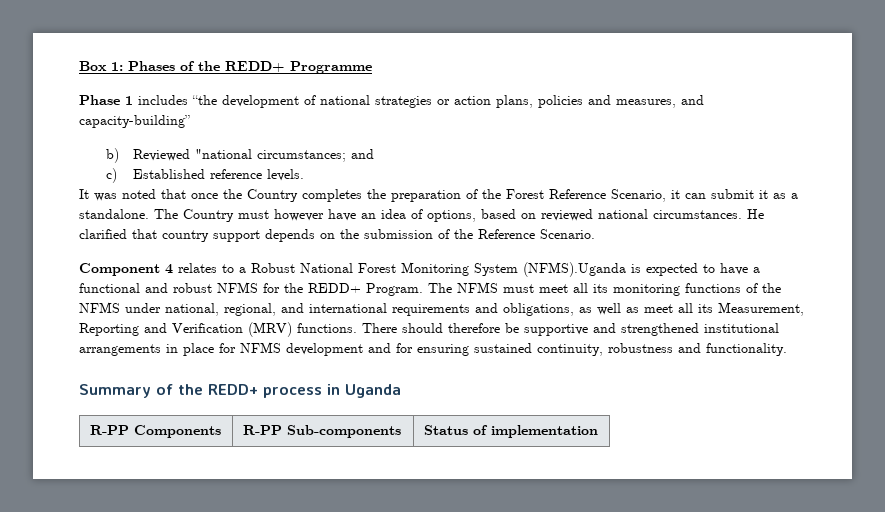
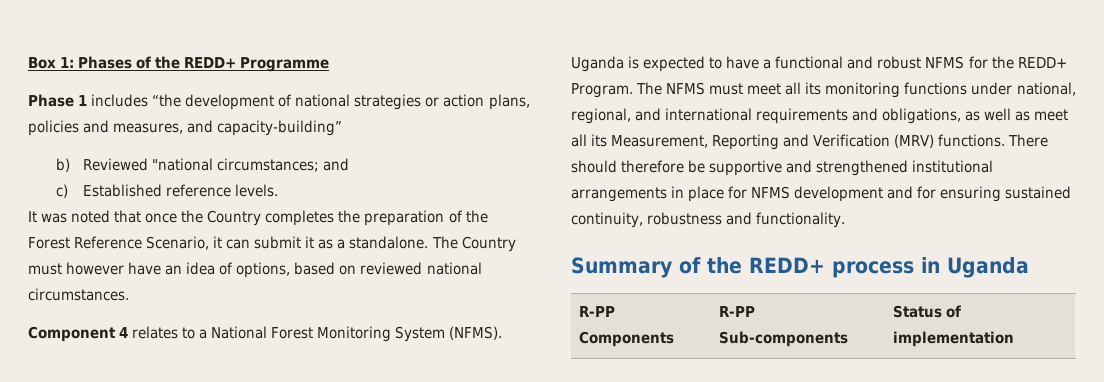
[747,209,764,219] [79,229,595,242] He clarified that country support depends on the submission of the Reference Scenario. -> (129, 294) none
[251,263,295,273] Robust -> (208, 334) none
[523,262,626,277] (NFMS).Uganda -> [449,326,503,340] [571,56,624,72] (NFMS). Uganda
[746,283,781,293] [79,302,120,313] of the NFMS -> (968, 88) none

